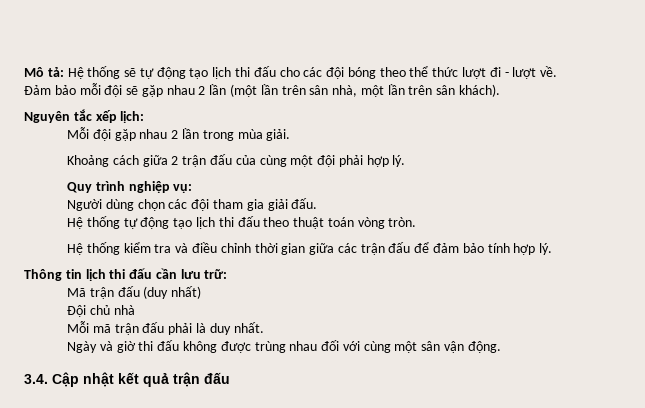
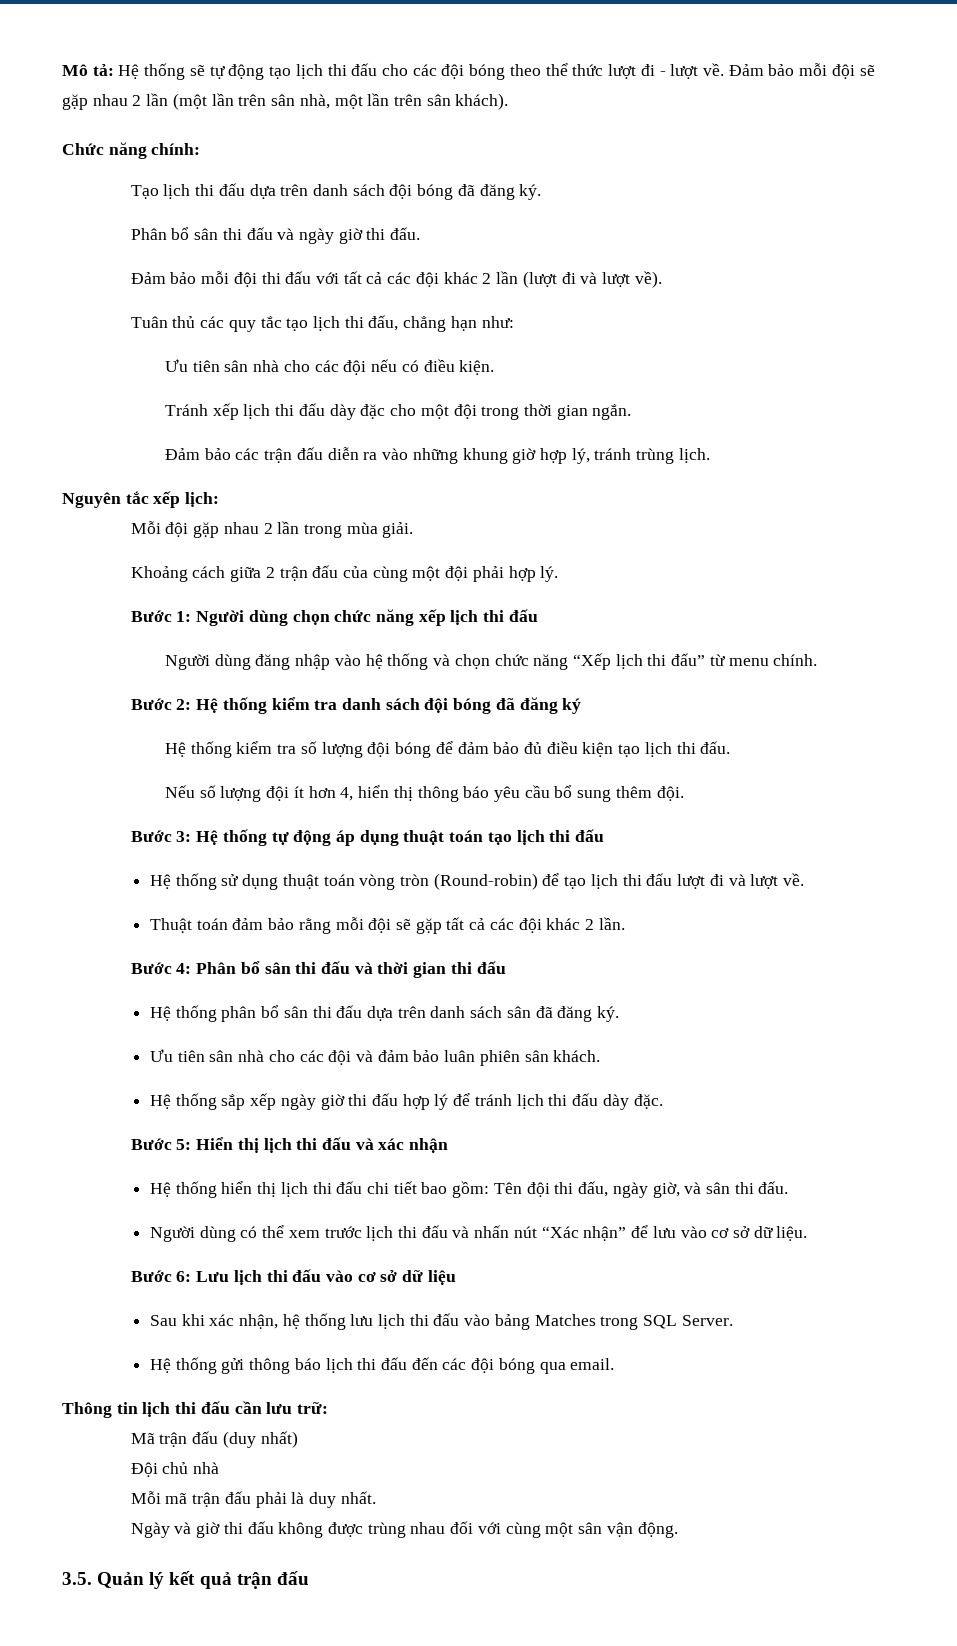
(501, 90) none -> [62,142,201,159] [130,183,542,200] [130,227,421,244] [130,271,662,288] [130,315,514,332] [165,359,495,375] [165,403,632,420] [165,447,710,464] // Chức năng chính: // Tạo lịch thi đấu dựa trên danh sách đội bóng đã đăng ký. // Phân bổ sân thi đấu và ngày giờ thi đấu. // Đảm bảo mỗi đội thi đấu với tất cả các đội khác 2 lần (lượt đi và lượt về). // Tuân thủ các quy tắc tạo lịch thi đấu, chẳng hạn như: // Ưu tiên sân nhà cho các đội nếu có điều kiện. // Tránh xếp lịch thi đấu dày đặc cho một đội trong thời gian ngắn. // Đảm bảo các trận đấu diễn ra vào những khung giờ hợp lý, tránh trùng lịch.
[67,181,193,193] [67,198,318,211] [67,216,417,229] [67,242,553,255] Quy trình nghiệp vụ: // Người dùng chọn các đội tham gia giải đấu. // Hệ thống tự động tạo lịch thi đấu theo thuật toán vòng tròn. // Hệ thống kiểm tra và điều chỉnh thời gian giữa các trận đấu để đảm bảo tính hợp lý. -> [130,609,538,626] [165,653,818,670] [130,697,582,714] [165,741,731,758] [165,785,684,802] [130,829,605,846] [149,873,804,890] [149,917,625,934] [130,961,506,978] [149,1005,620,1022] [149,1049,601,1066] [149,1093,663,1110] [130,1137,449,1153] [149,1181,789,1198] [149,1225,808,1242] [130,1269,456,1285] [149,1313,733,1330] [149,1357,615,1374] Bước 1: Người dùng chọn chức năng xếp lịch thi đấu // Người dùng đăng nhập vào hệ thống và chọn chức năng “Xếp lịch thi đấu” từ menu chính. // Bước 2: Hệ thống kiểm tra danh sách đội bóng đã đăng ký // Hệ thống kiểm tra số lượng đội bóng để đảm bảo đủ điều kiện tạo lịch thi đấu. // Nếu số lượng đội ít hơn 4, hiển thị thông báo yêu cầu bổ sung thêm đội. // Bước 3: Hệ thống tự động áp dụng thuật toán tạo lịch thi đấu // Hệ thống sử dụng thuật toán vòng tròn (Round-robin) để tạo lịch thi đấu lượt đi và lượt về. // Thuật toán đảm bảo rằng mỗi đội sẽ gặp tất cả các đội khác 2 lần. // Bước 4: Phân bổ sân thi đấu và thời gian thi đấu // Hệ thống phân bổ sân thi đấu dựa trên danh sách sân đã đăng ký. // Ưu tiên sân nhà cho các đội và đảm bảo luân phiên sân khách. // Hệ thống sắp xếp ngày giờ thi đấu hợp lý để tránh lịch thi đấu dày đặc. // Bước 5: Hiển thị lịch thi đấu và xác nhận // Hệ thống hiển thị lịch thi đấu chi tiết bao gồm: Tên đội thi đấu, ngày giờ, và sân thi đấu. // Người dùng có thể xem trước lịch thi đấu và nhấn nút “Xác nhận” để lưu vào cơ sở dữ liệu. // Bước 6: Lưu lịch thi đấu vào cơ sở dữ liệu // Sau khi xác nhận, hệ thống lưu lịch thi đấu vào bảng Matches trong SQL Server. // Hệ thống gửi thông báo lịch thi đấu đến các đội bóng qua email.
[24,372,114,387] 3.4. Cập nhật -> [62,1572,165,1589] 3.5. Quản lý

